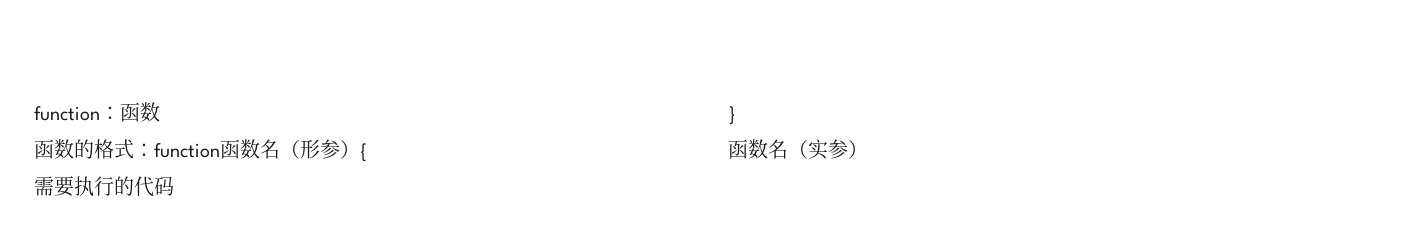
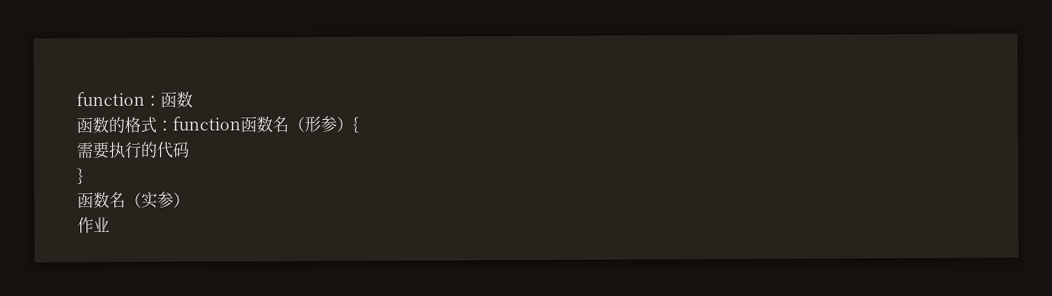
(868, 149) none -> [77,216,110,234] // 作业

